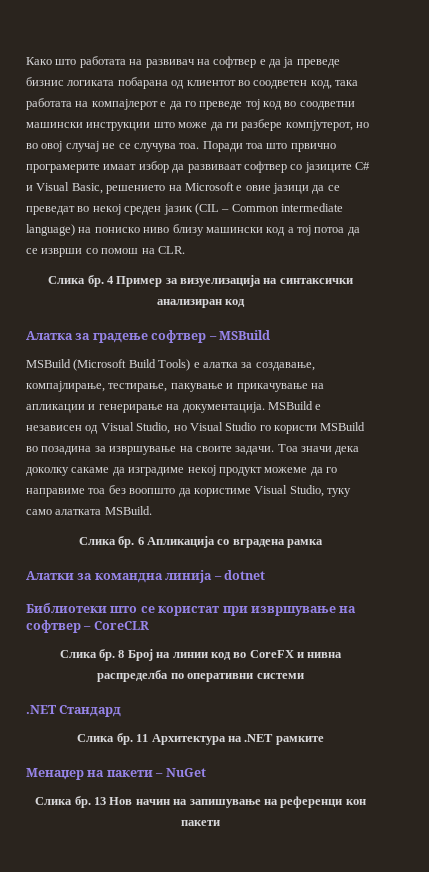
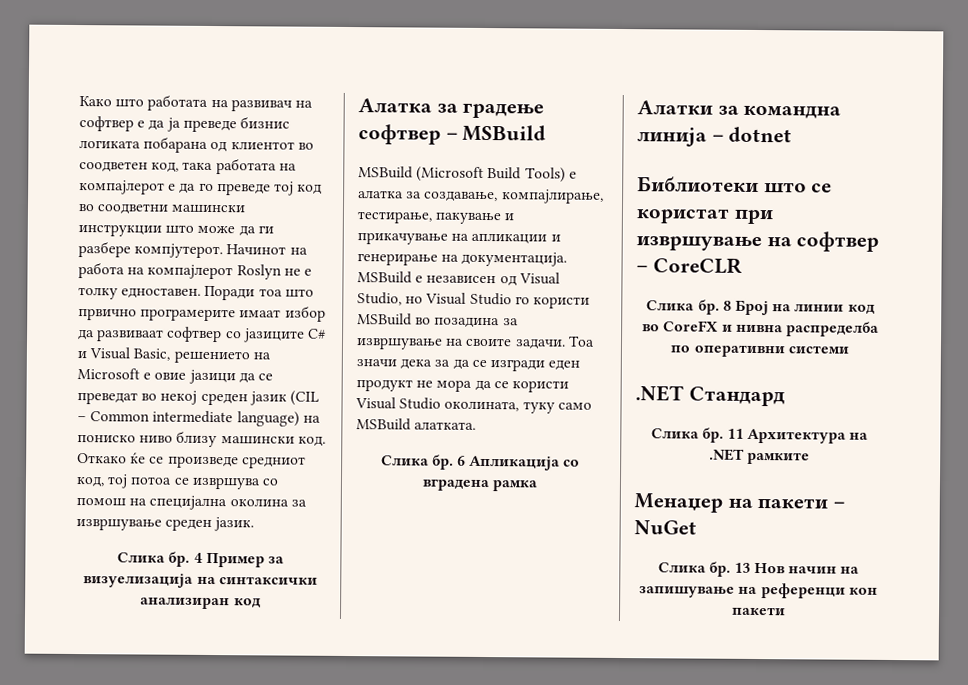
[285,120,369,131] [26,141,200,152] компјутерот, но во овој случај не се случува тоа. -> [134,243,308,259] [78,262,312,280] [78,287,202,300] компјутерот. Начинот на работа на компајлерот Roslyn не е толку едноставен.
[266,225,360,236] [26,246,185,257] код а тој потоа да се изврши со помош на CLR. -> [297,436,326,447] [77,452,306,469] [76,474,278,490] [76,495,307,511] [76,517,255,532] код. Откако ќе се произведе средниот код, тој потоа се извршува со помош на специјална околина за извршување среден јазик.
[26,465,337,476] [26,485,351,497] [26,506,152,515] доколку сакаме да изградиме некој продукт можеме да го направиме тоа без воопшто да користиме Visual Studio, туку само алатката MSBuild. -> [434,359,581,372] [356,379,569,393] [355,397,592,414] [356,418,477,431] за да се изгради еден продукт не мора да се користи Visual Studio околината, туку само MSBuild алатката.

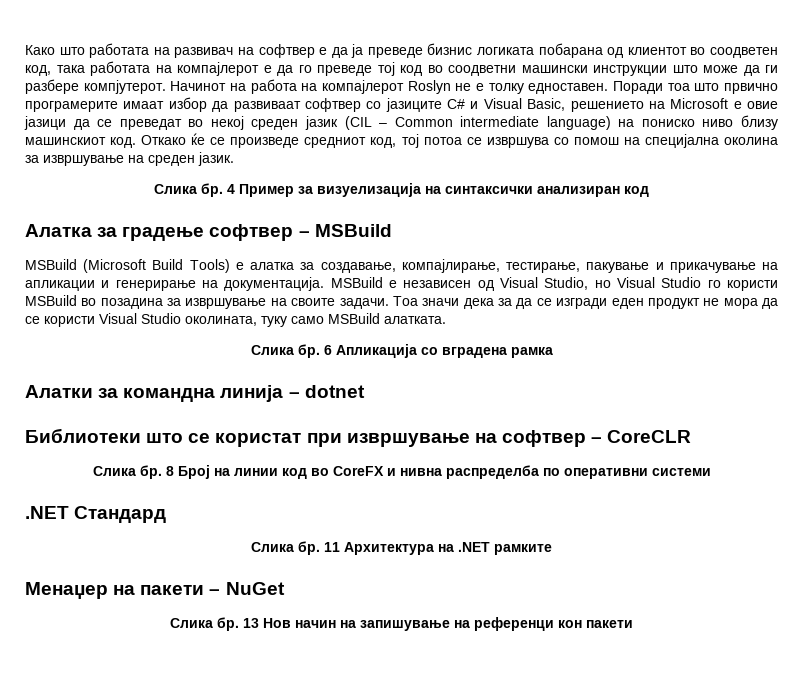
[220,436,295,445] машински -> [25,137,106,145] машинскиот
(162, 524) none -> [128,155,144,163] на

